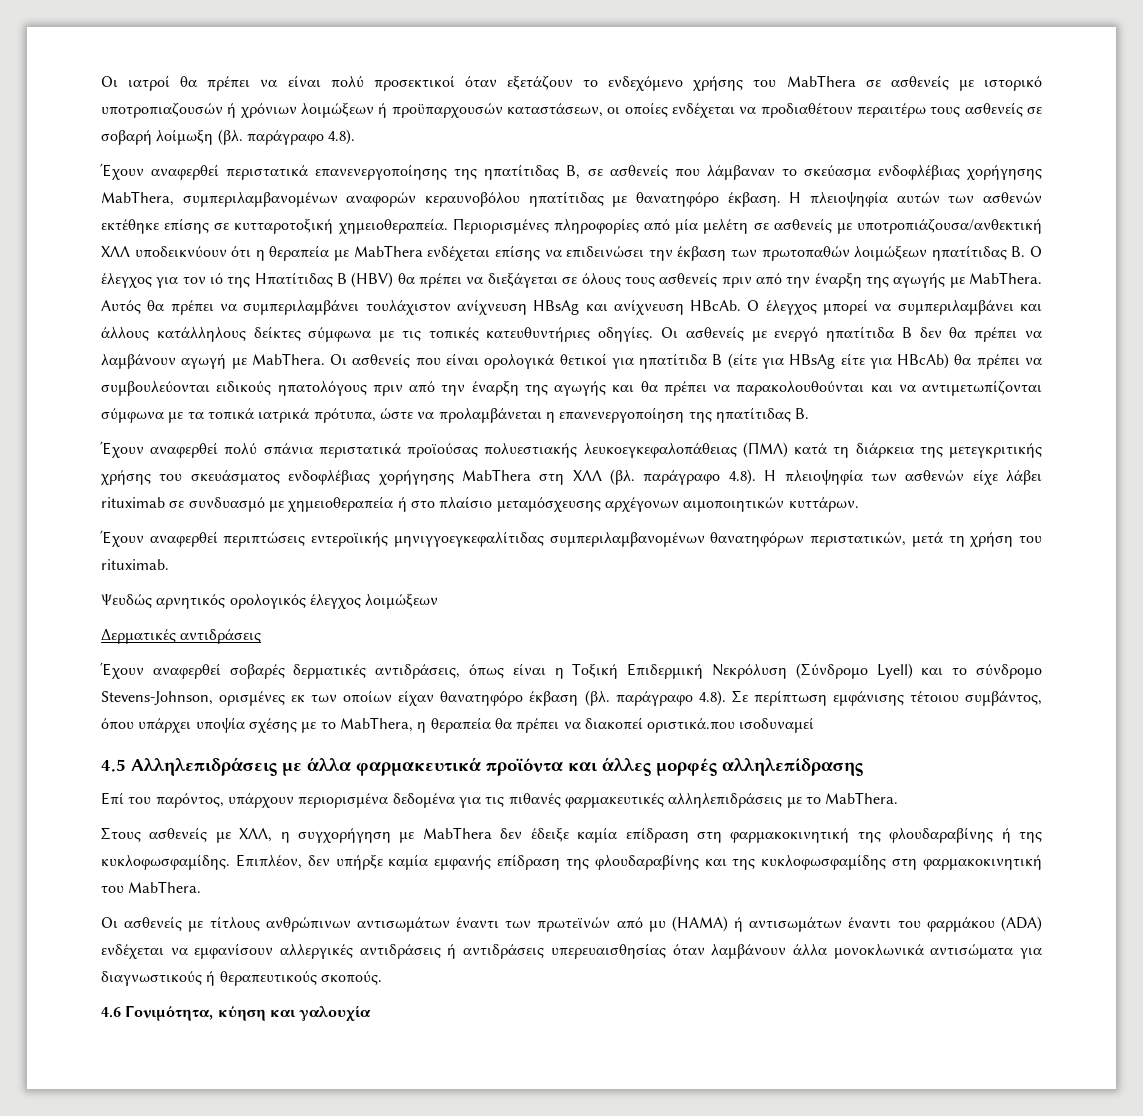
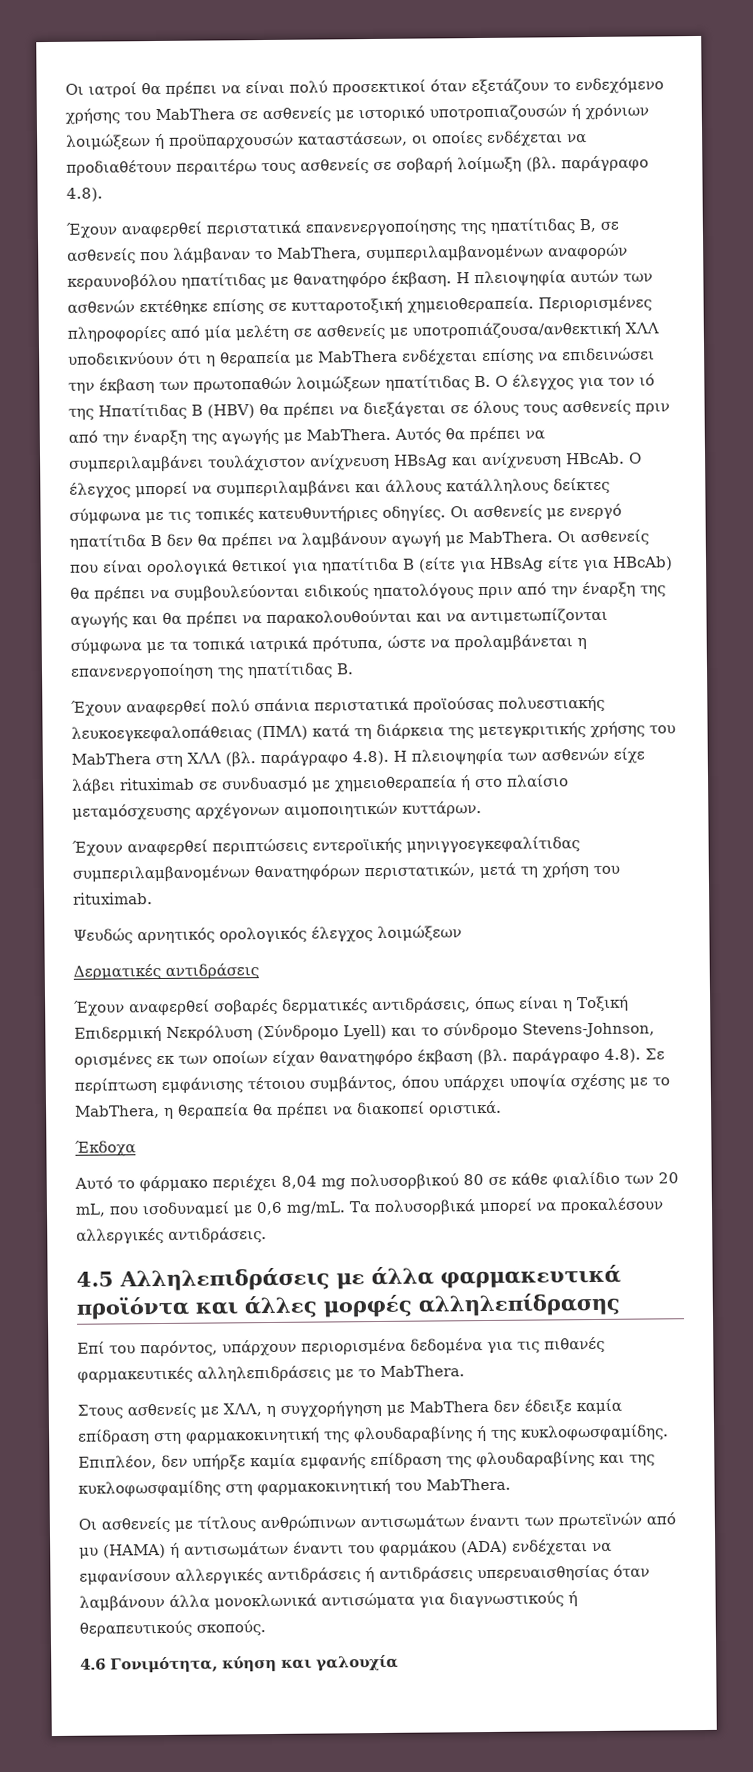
[803,164,1042,180] σκεύασμα ενδοφλέβιας χορήγησης -> (273, 255) none
[190,469,454,485] σκευάσματος ενδοφλέβιας χορήγησης -> (676, 730) none
[647,717,815,733] οριστικά.που ισοδυναμεί -> [428,1100,502,1118] [75,1140,136,1157] [74,1171,679,1193] [75,1197,664,1218] [76,1227,267,1245] οριστικά. // Έκδοχα // Αυτό το φάρμακο περιέχει 8,04 mg πολυσορβικού 80 σε κάθε φιαλίδιο των 20 mL, που ισοδυναμεί με 0,6 mg/mL. Τα πολυσορβικά μπορεί να προκαλέσουν αλλεργικές αντιδράσεις.

